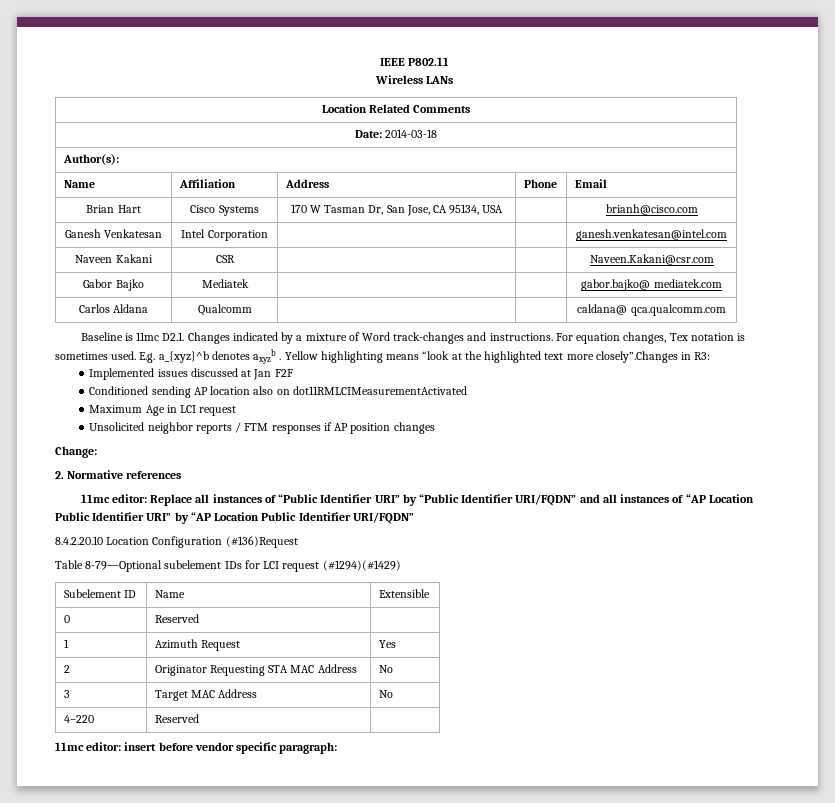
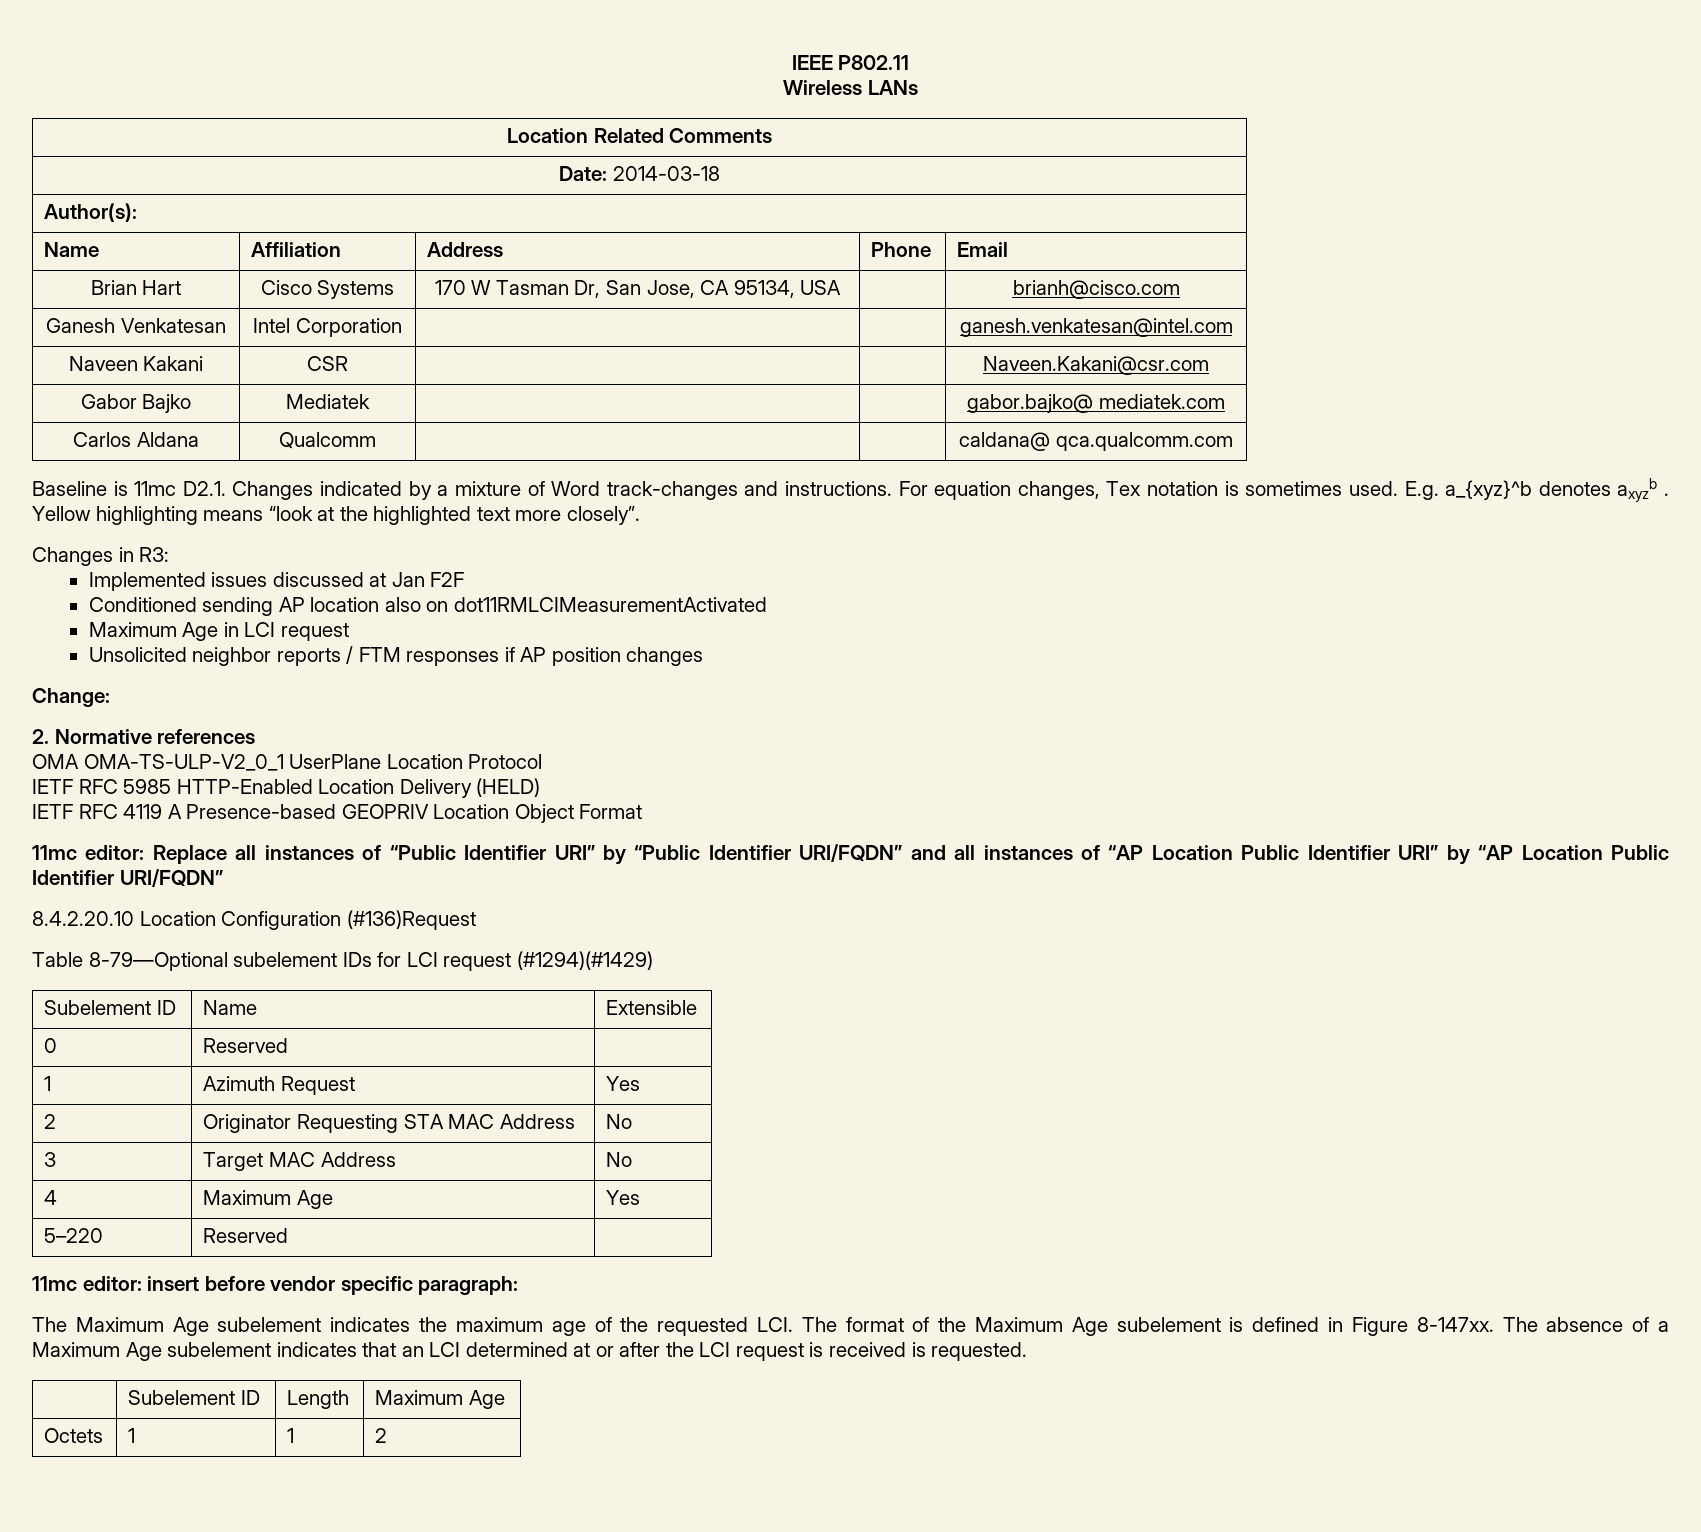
[595,351,678,363] closely”.Changes -> [566,506,640,525] [32,547,113,566] closely”. // Changes
(182, 475) none -> [32,754,543,771] [32,778,541,798] [32,804,643,823] // OMA OMA-TS-ULP-V2_0_1 UserPlane Location Protocol // IETF RFC 5985 HTTP-Enabled Location Delivery (HELD) // IETF RFC 4119 A Presence-based GEOPRIV Location Object Format
[63,715,94,723] 4–220 -> [44,1190,58,1205] [203,1190,333,1209] [606,1190,641,1205] [44,1228,104,1243] 4 | Maximum Age | Yes // 5–220
(338, 748) none -> [32,1317,1669,1336] [32,1342,1028,1361] [128,1390,260,1405] [287,1390,350,1409] [375,1390,505,1409] [44,1428,104,1443] [128,1428,136,1443] [287,1428,295,1443] [375,1428,388,1443] // The Maximum Age subelement indicates the maximum age of the requested LCI. The format of the Maximum Age subelement is defined in Figure 8-147xx. The absence of a Maximum Age subelement indicates that an LCI determined at or after the LCI request is received is requested. // | Subelement ID | Length | Maximum Age // Octets | 1 | 1 | 2

